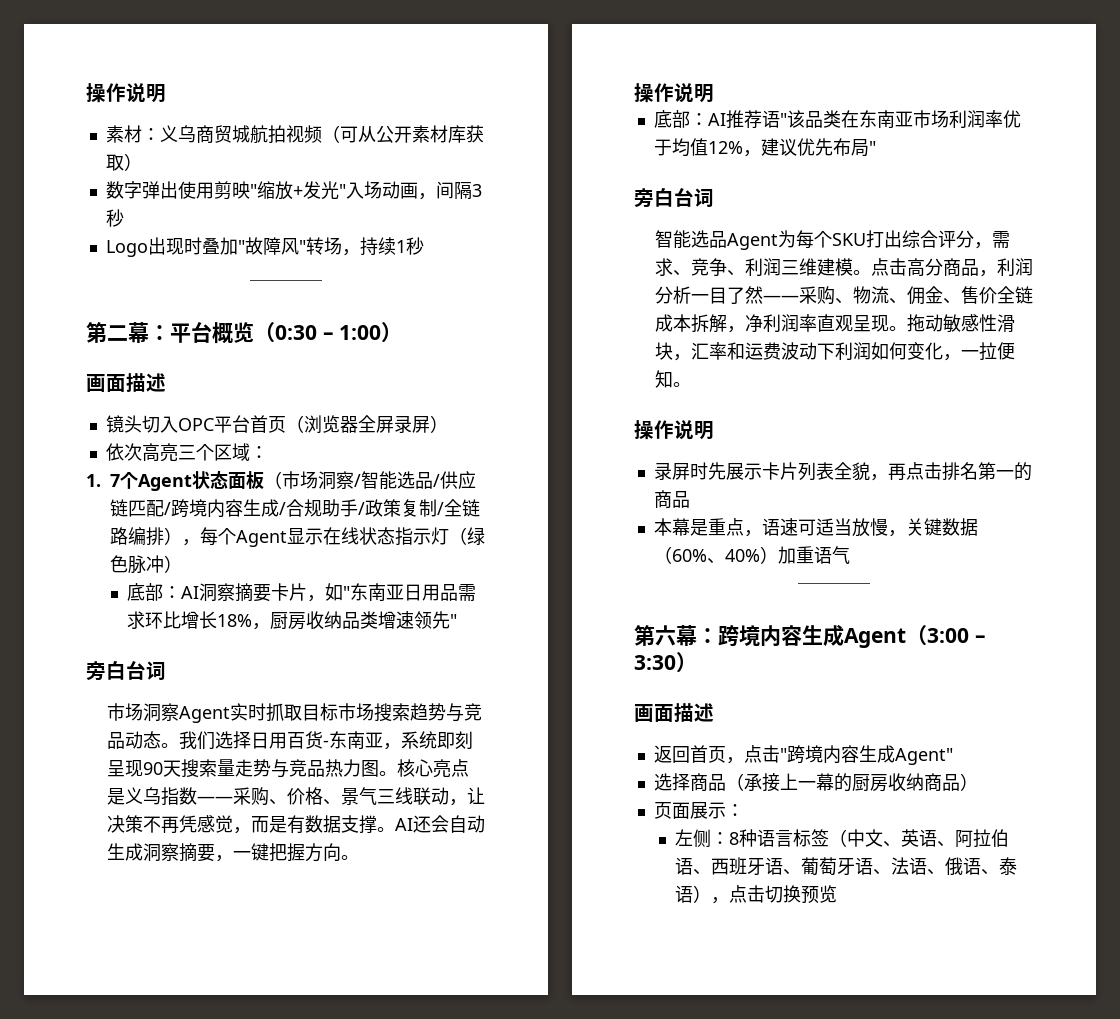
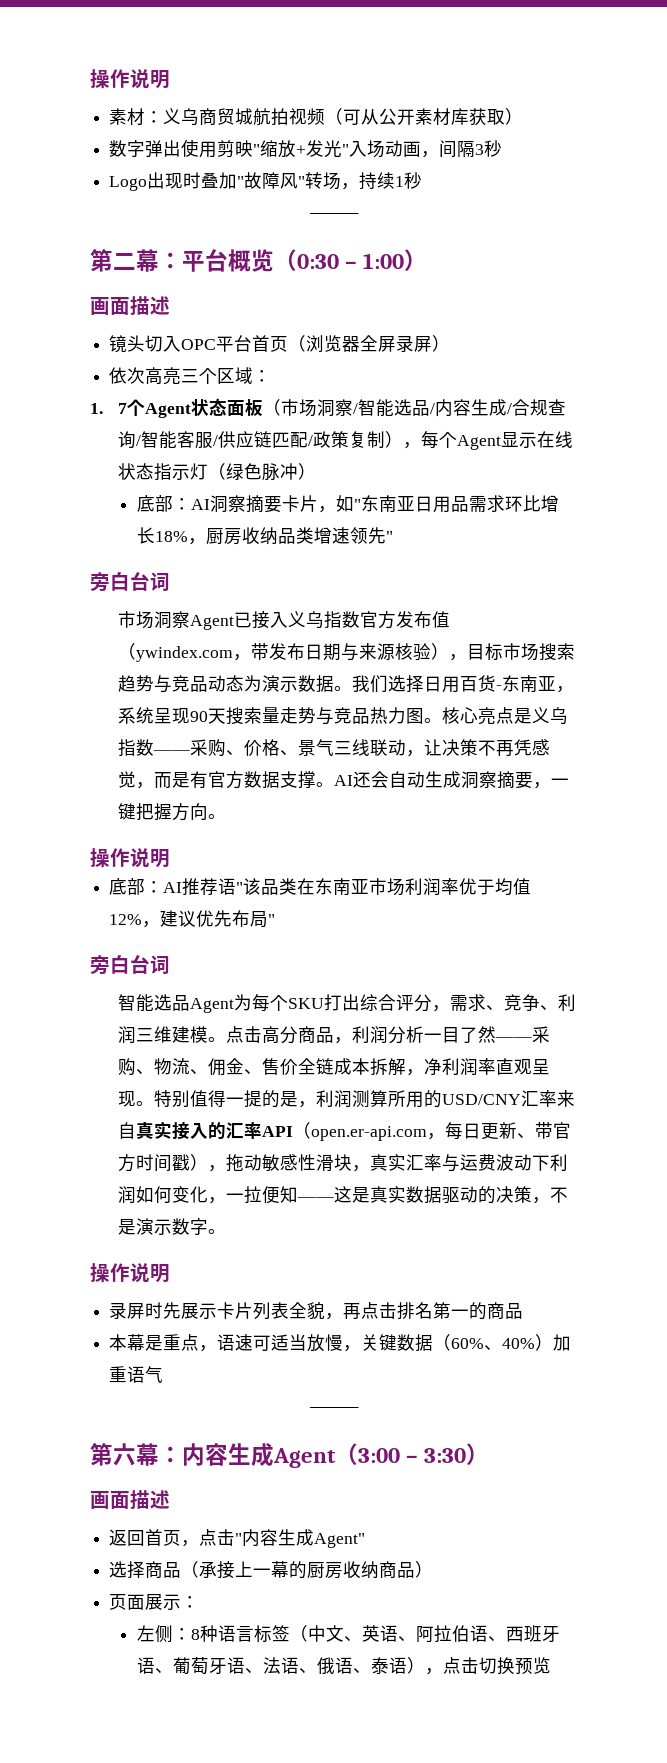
[440,471,476,489] [110,499,480,518] [110,527,164,546] 供应链匹配/跨境内容生成/合规助手/政策复制/全链路编排 -> [434,399,566,417] [117,431,385,449] 内容生成/合规查询/智能客服/供应链匹配/政策复制
[230,703,303,722] 实时抓取 -> [233,611,450,629] [117,643,467,662] 已接入义乌指数官方发布值（ywindex.com，带发布日期与来源核验），
(162, 740) none -> [243,675,334,693] 为演示数据
[437,731,474,750] 即刻 -> (154, 715) none
(306, 824) none -> [207,771,244,789] 官方
(908, 328) none -> [153,1090,575,1108] [117,1121,571,1141] [117,1154,226,1172] 特别值得一提的是，利润测算所用的USD/CNY汇率来自真实接入的汇率API（open.er-api.com，每日更新、带官方时间戳），
[691,342,746,360] 汇率和 -> [369,1154,460,1172] 真实汇率与
(674, 379) none -> [296,1186,568,1204] [117,1218,208,1235] ——这是真实数据驱动的决策，不是演示数字
[718,625,760,647] 跨境 -> (182, 1454) none
[786,745,823,764] 跨境 -> (243, 1538) none

